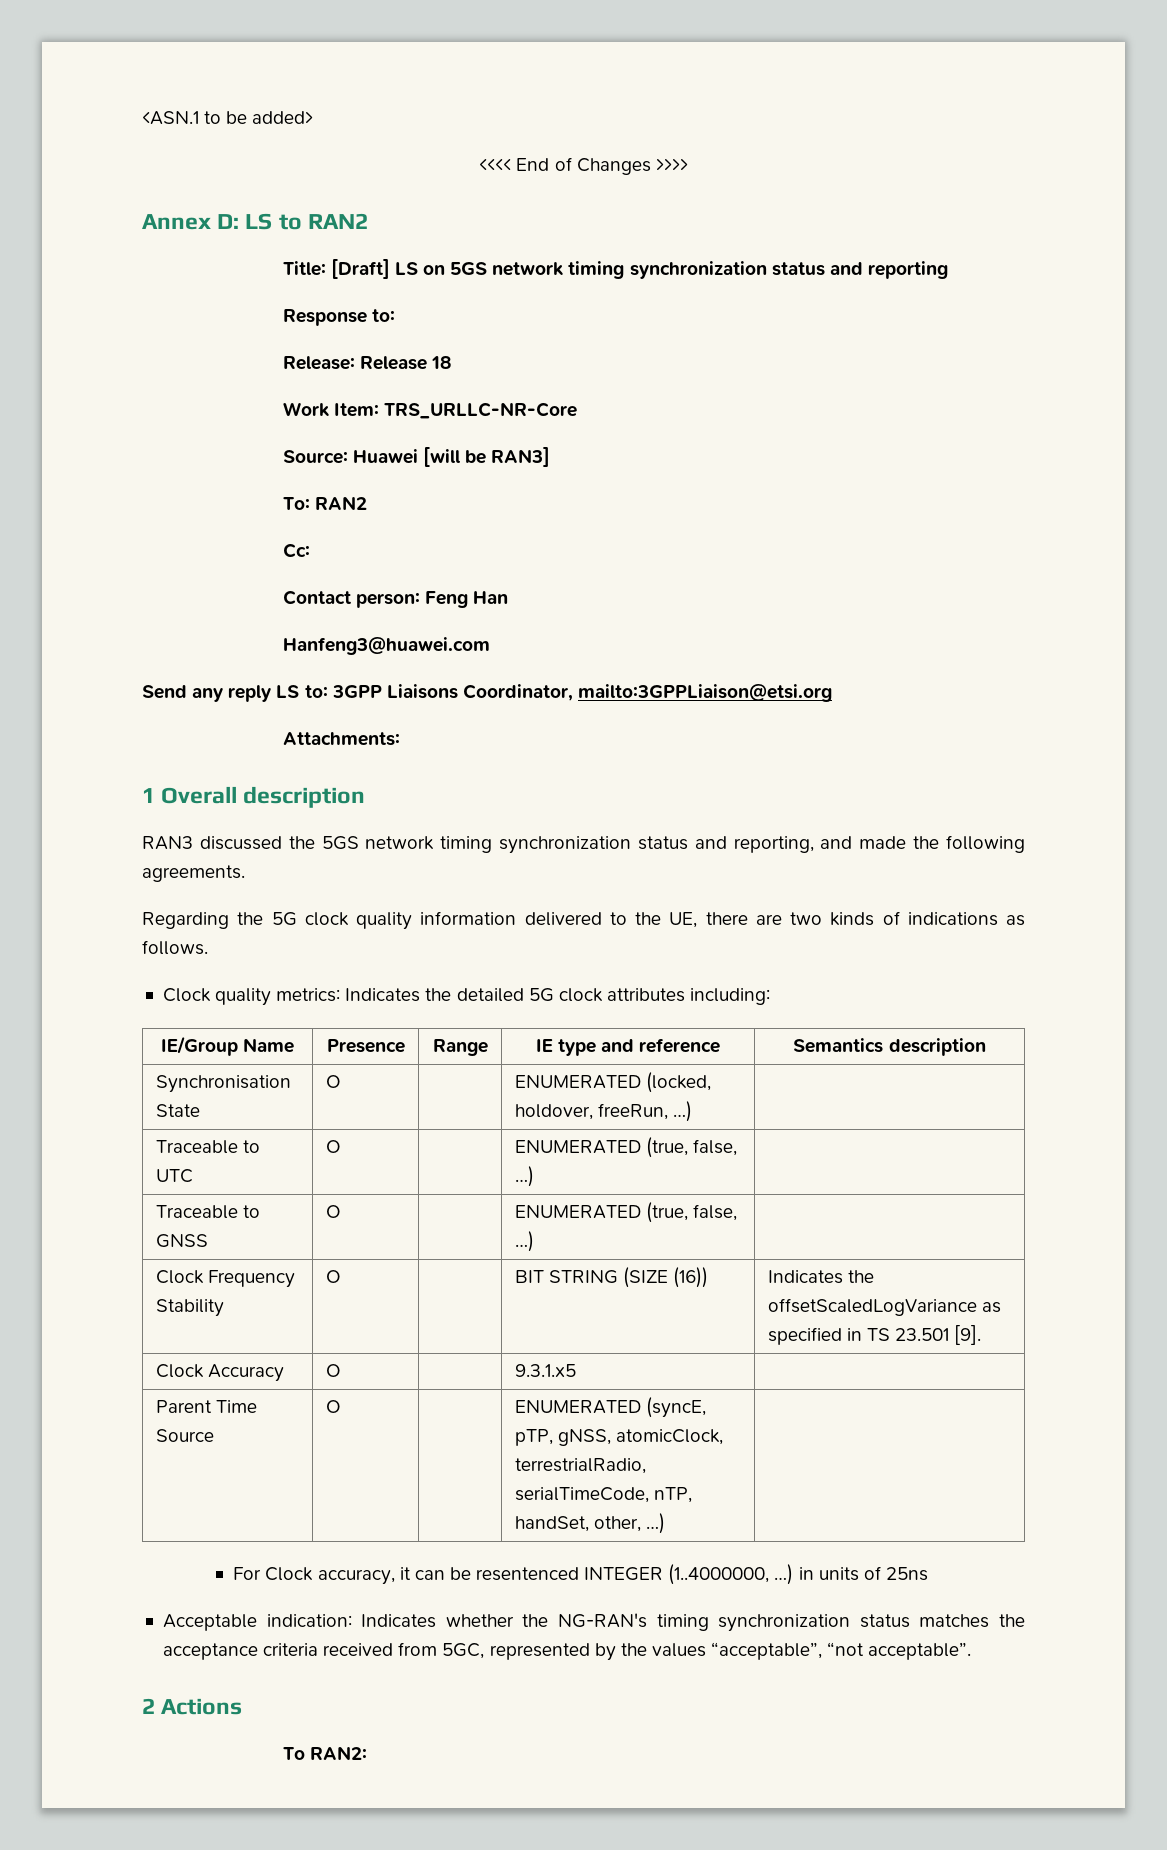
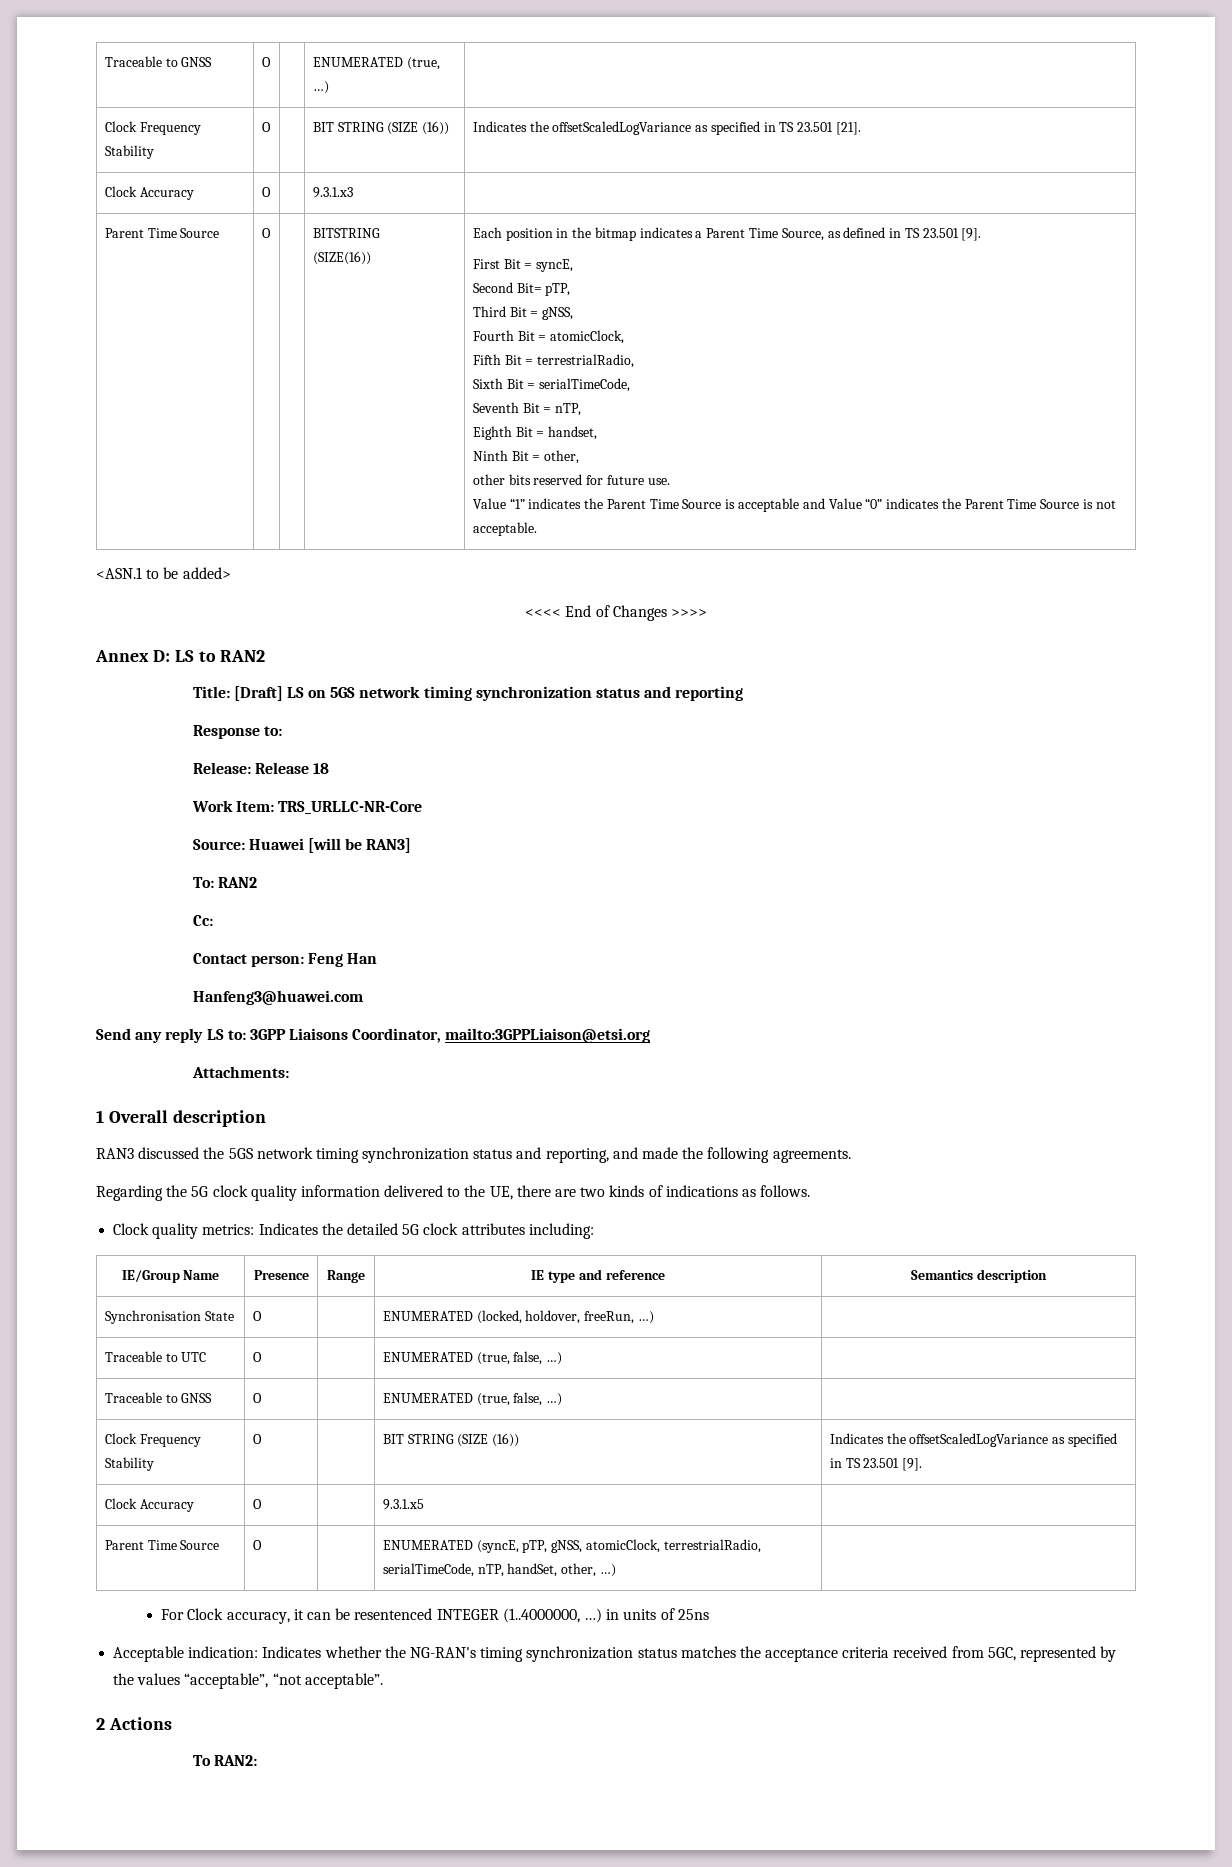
(142, 118) none -> [104,56,213,67] [261,57,271,67] [312,57,440,70] [312,81,329,94] [104,121,201,135] [104,145,154,159] [261,122,271,132] [312,121,450,135] [472,121,861,135] [104,186,194,200] [261,187,271,197] [312,187,353,198] [104,228,220,238] [261,228,271,238] [312,228,380,238] [312,251,371,265] [472,227,982,241] [472,259,574,272] [472,282,571,296] [472,306,574,320] [472,330,625,344] [472,354,635,368] [472,378,631,392] [472,402,582,416] [472,426,598,440] [472,450,580,464] [472,474,670,485] [472,498,1116,512] [472,522,537,536] Traceable to GNSS | O | | ENUMERATED (true, …) | // Clock Frequency Stability | O | | BIT STRING (SIZE (16)) | Indicates the offsetScaledLogVariance as specified in TS 23.501 [21]. // Clock Accuracy | O | | 9.3.1.x3 | // Parent Time Source | O | | BITSTRING // (SIZE(16)) | Each position in the bitmap indicates a Parent Time Source, as defined in TS 23.501 [9]. // First Bit = syncE, // Second Bit= pTP, // Third Bit = gNSS, // Fourth Bit = atomicClock, // Fifth Bit = terrestrialRadio, // Sixth Bit = serialTimeCode, // Seventh Bit = nTP, // Eighth Bit = handset, // Ninth Bit = other, // other bits reserved for future use. // Value “1” indicates the Parent Time Source is acceptable and Value “0” indicates the Parent Time Source is not acceptable. //

